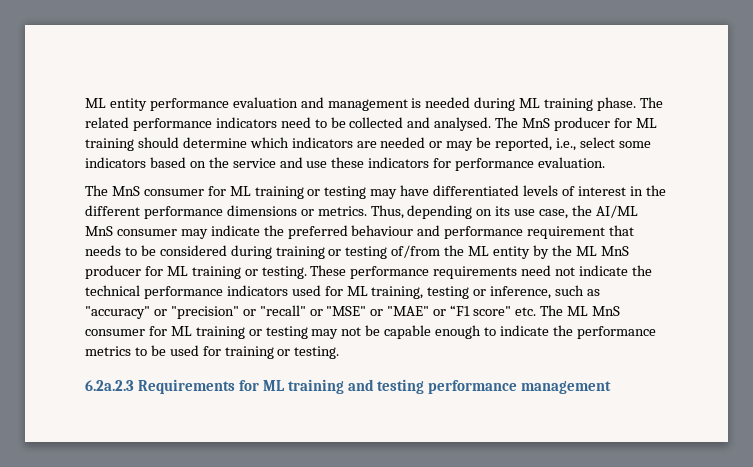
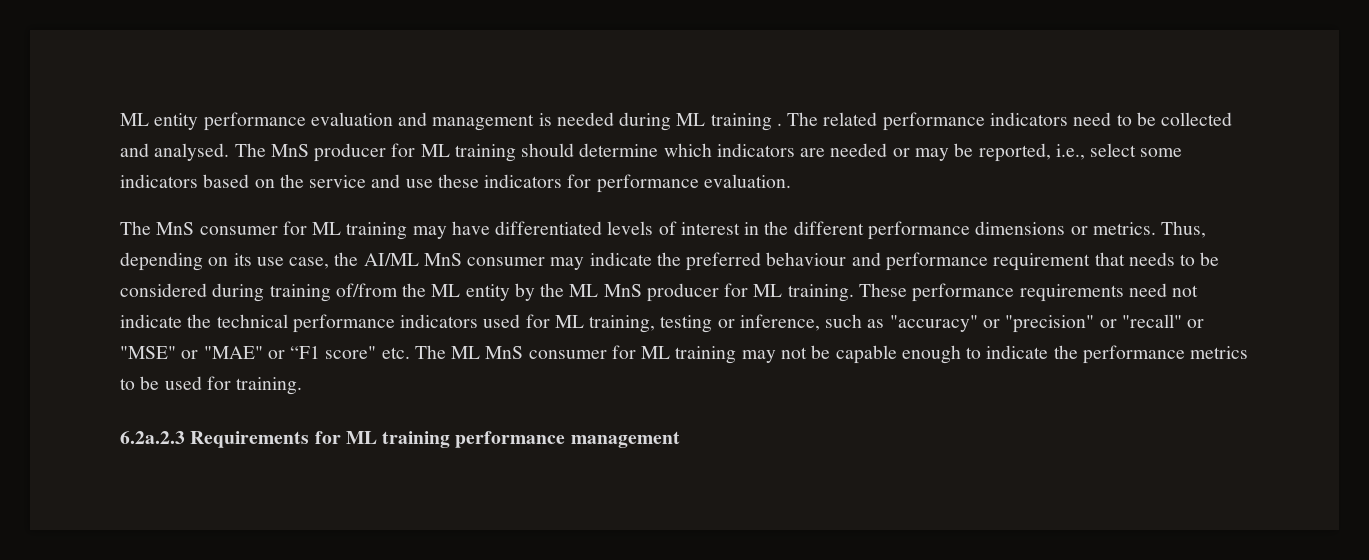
[597,97,637,111] phase. -> [776,123,782,126] .
[307,186,367,199] or testing -> (408, 231) none
[328,246,388,259] or testing -> (331, 293) none
[191,266,307,279] training or testing. -> [787,284,854,302] training.
[248,326,308,339] or testing -> (737, 355) none
[224,346,340,359] training or testing. -> [236,377,303,395] training.
[347,379,425,394] and testing -> (451, 439) none

